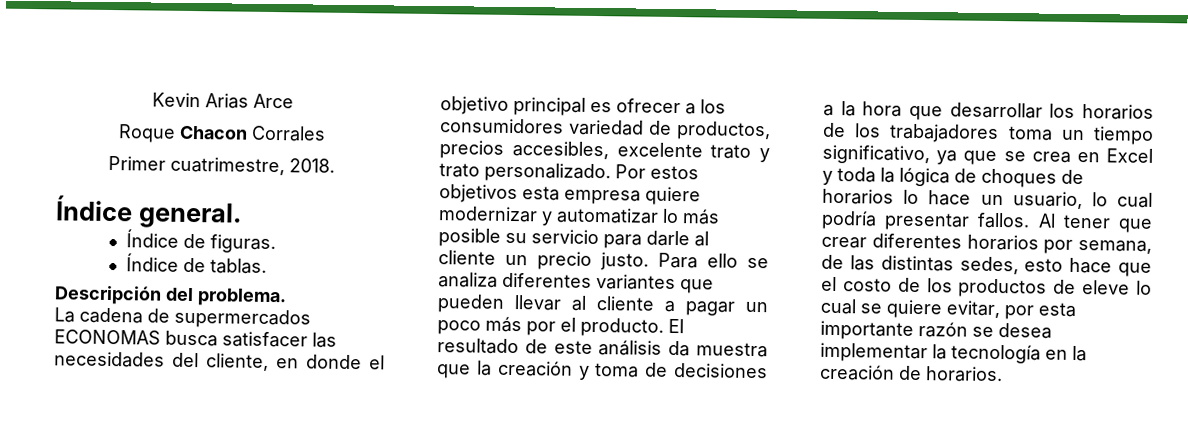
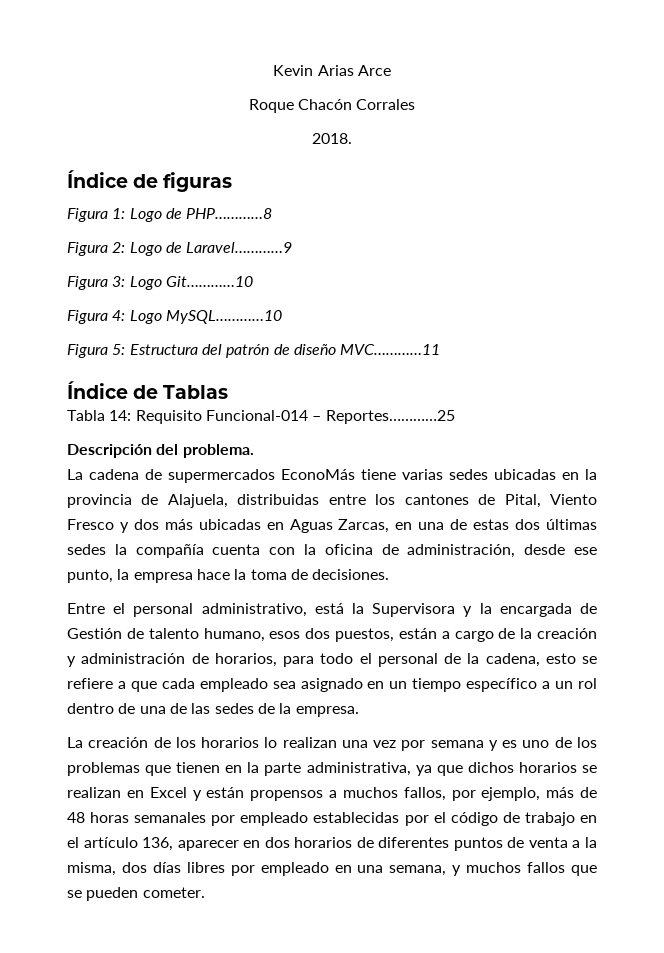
[179,125,248,140] Chacon -> [298,99,352,110] Chacón
[108,155,285,176] Primer cuatrimestre, -> (416, 104) none
[137,202,243,229] [125,229,276,254] [125,253,267,274] general. // Índice de figuras. // Índice de tablas. -> [133,172,233,192] [67,208,273,222] [67,242,293,256] [67,276,253,290] [67,310,282,324] [67,344,441,358] [67,381,229,399] [67,410,455,424] de figuras // Figura 1: Logo de PHP…………8 // Figura 2: Logo de Laravel…………9 // Figura 3: Logo Git…………10 // Figura 4: Logo MySQL…………10 // Figura 5: Estructura del patrón de diseño MVC…………11 // Índice de Tablas // Tabla 14: Requisito Funcional-014 – Reportes…………25
[54,329,337,348] [54,351,385,371] [440,96,726,116] [440,118,771,141] [439,140,770,163] [439,162,699,183] [439,184,701,206] [438,206,720,226] [438,228,709,249] [438,250,769,271] [438,272,714,294] [437,294,768,316] [437,316,684,337] [437,338,768,358] [436,360,768,380] [823,101,1154,121] [823,122,1154,145] [822,144,1153,165] [822,167,1084,188] [822,188,1153,210] [821,210,1153,233] [821,233,1152,254] [821,254,1152,277] [821,276,1152,298] [820,298,1076,320] [820,320,1052,340] [820,342,1087,364] [819,364,1003,383] ECONOMAS busca satisfacer las necesidades del cliente, en donde el objetivo principal es ofrecer a los consumidores variedad de productos, precios accesibles, excelente trato y trato personalizado. Por estos objetivos esta empresa quiere modernizar y automatizar lo más posible su servicio para darle al cliente un precio justo. Para ello se analiza diferentes variantes que pueden llevar al cliente a pagar un poco más por el producto. El resultado de este análisis da muestra que la creación y toma de decisiones a la hora que desarrollar los horarios de los trabajadores toma un tiempo significativo, ya que se crea en Excel y toda la lógica de choques de horarios lo hace un usuario, lo cual podría presentar fallos. Al tener que crear diferentes horarios por semana, de las distintas sedes, esto hace que el costo de los productos de eleve lo cual se quiere evitar, por esta importante razón se desea implementar la tecnología en la creación de horarios. -> [281,469,597,480] [67,494,597,508] [67,519,597,533] [67,544,597,558] [67,569,390,583] [67,603,597,617] [67,628,597,642] [67,653,597,667] [67,678,597,692] [67,703,359,717] [67,737,597,751] [67,762,597,776] [67,787,597,801] [67,812,597,826] [67,837,598,851] [67,862,598,876] [67,887,205,901] EconoMás tiene varias sedes ubicadas en la provincia de Alajuela, distribuidas entre los cantones de Pital, Viento Fresco y dos más ubicadas en Aguas Zarcas, en una de estas dos últimas sedes la compañía cuenta con la oficina de administración, desde ese punto, la empresa hace la toma de decisiones. // Entre el personal administrativo, está la Supervisora y la encargada de Gestión de talento humano, esos dos puestos, están a cargo de la creación y administración de horarios, para todo el personal de la cadena, esto se refiere a que cada empleado sea asignado en un tiempo específico a un rol dentro de una de las sedes de la empresa. // La creación de los horarios lo realizan una vez por semana y es uno de los problemas que tienen en la parte administrativa, ya que dichos horarios se realizan en Excel y están propensos a muchos fallos, por ejemplo, más de 48 horas semanales por empleado establecidas por el código de trabajo en el artículo 136, aparecer en dos horarios de diferentes puntos de venta a la misma, dos días libres por empleado en una semana, y muchos fallos que se pueden cometer.

